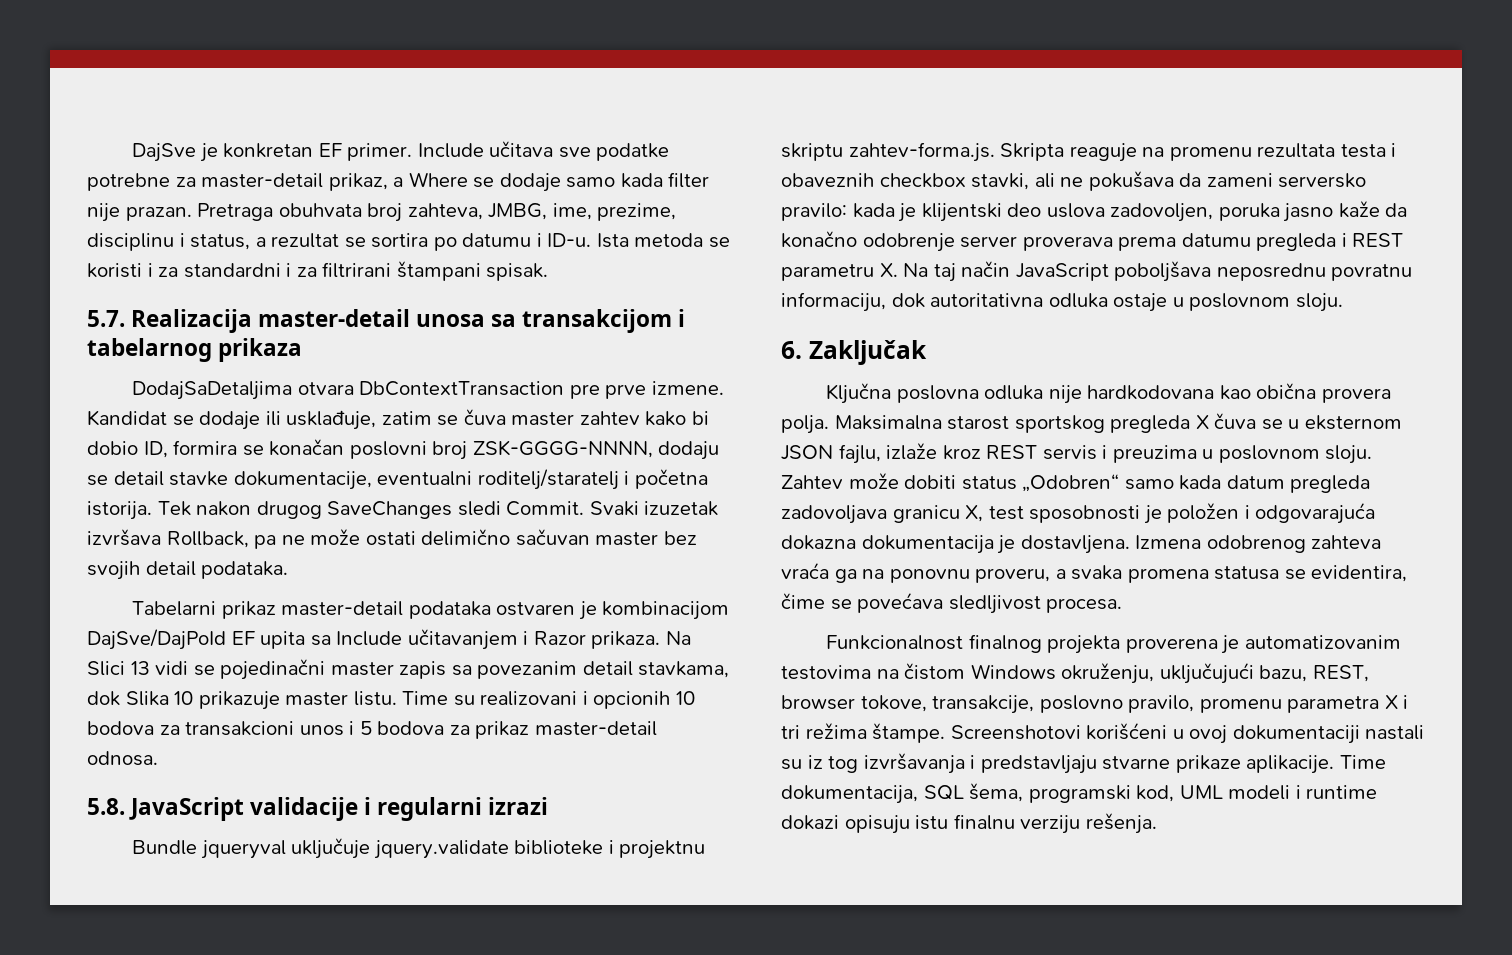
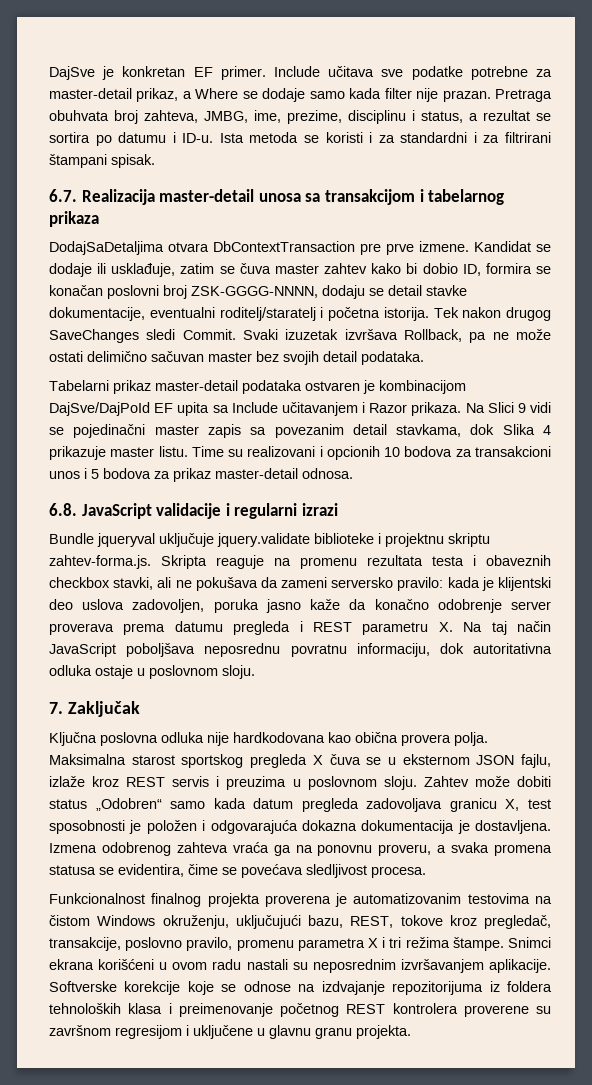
[87,310,125,327] 5.7. -> [49,189,77,202] 6.7.
[130,661,150,675] 13 -> [517,403,526,413] 9
[174,691,194,705] 10 -> [543,425,551,435] 4
[87,798,125,815] 5.8. -> [49,503,77,516] 6.8.
[781,341,802,359] 6. -> [49,702,63,714] 7.
[781,695,927,712] browser tokove, -> [400,915,551,929] tokove kroz pregledač,
[950,722,1425,744] [781,753,1386,774] [781,783,1378,804] [781,813,1157,834] Screenshotovi korišćeni u ovoj dokumentaciji nastali su iz tog izvršavanja i predstavljaju stvarne prikaze aplikacije. Time dokumentacija, SQL šema, programski kod, UML modeli i runtime dokazi opisuju istu finalnu verziju rešenja. -> [507,937,551,948] [49,959,551,973] [49,981,553,995] [49,1003,551,1017] [49,1025,411,1039] Snimci ekrana korišćeni u ovom radu nastali su neposrednim izvršavanjem aplikacije. Softverske korekcije koje se odnose na izdvajanje repozitorijuma iz foldera tehnoloških klasa i preimenovanje početnog REST kontrolera proverene su završnom regresijom i uključene u glavnu granu projekta.

